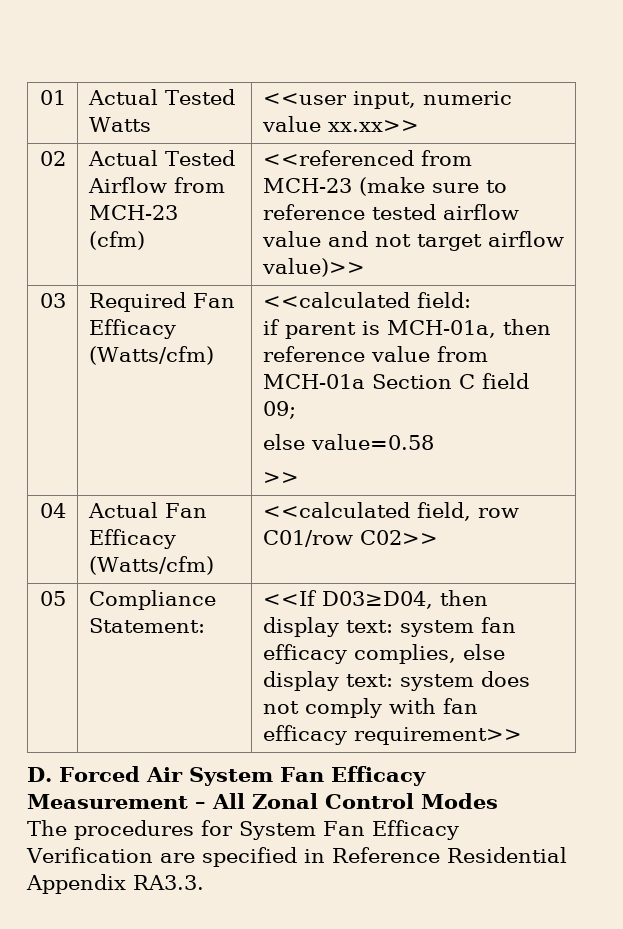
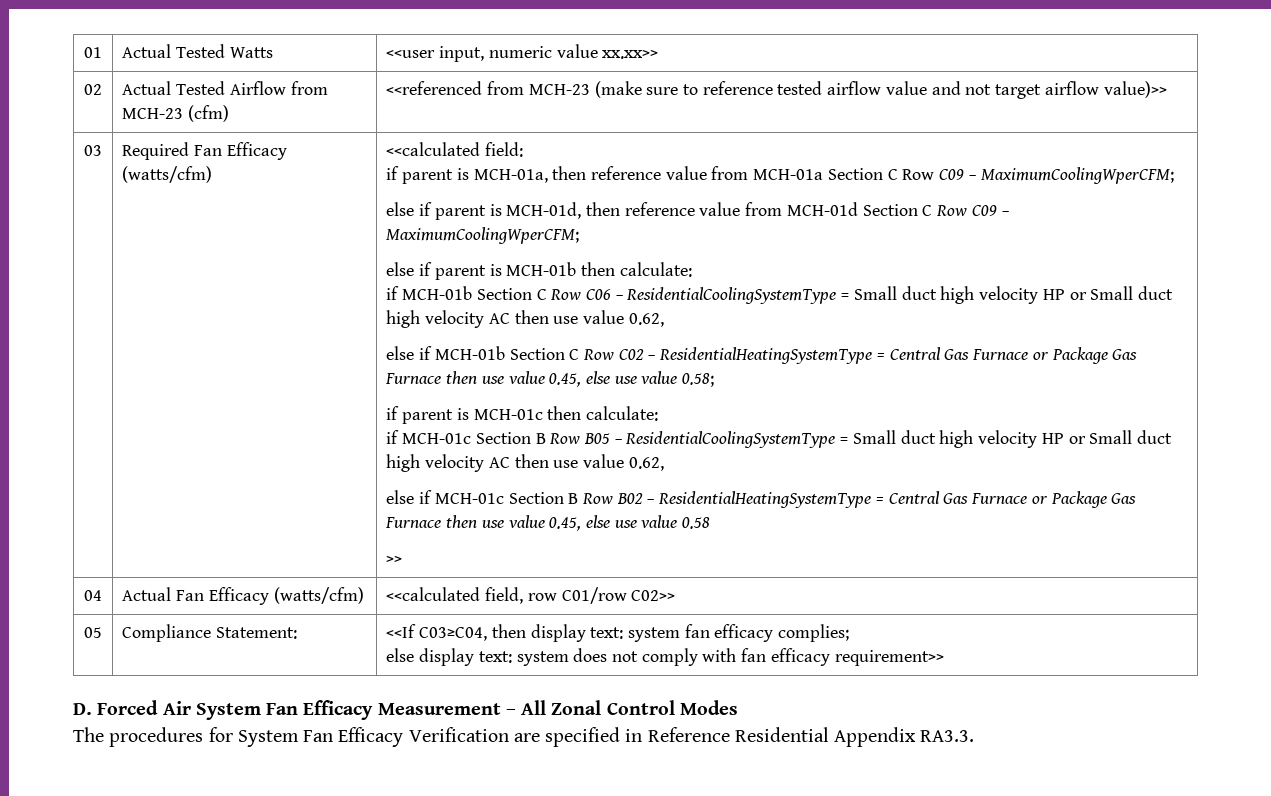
[88,346,214,365] (Watts/cfm) -> [122,166,213,183] (watts/cfm)
[481,373,529,389] [262,401,296,419] [262,434,434,450] field 09; // else value=0.58 -> [902,167,1174,184] [386,202,1009,220] [386,227,580,244] [386,262,692,280] [386,286,1173,304] [386,310,664,328] [386,346,1138,364] [385,371,715,387] [386,406,659,424] [386,430,1172,448] [386,454,664,472] [386,490,1137,508] [385,515,711,531] Row C09 – MaximumCoolingWperCFM; // else if parent is MCH-01d, then reference value from MCH-01d Section C Row C09 – MaximumCoolingWperCFM; // else if parent is MCH-01b then calculate: // if MCH-01b Section C Row C06 – ResidentialCoolingSystemType = Small duct high velocity HP or Small duct high velocity AC then use value 0.62, // else if MCH-01b Section C Row C02 – ResidentialHeatingSystemType = Central Gas Furnace or Package Gas Furnace then use value 0.45, else use value 0.58; // if parent is MCH-01c then calculate: // if MCH-01c Section B Row B05 – ResidentialCoolingSystemType = Small duct high velocity HP or Small duct high velocity AC then use value 0.62, // else if MCH-01c Section B Row B02 – ResidentialHeatingSystemType = Central Gas Furnace or Package Gas Furnace then use value 0.45, else use value 0.58
[88,556,214,575] (Watts/cfm) -> [273,587,364,604] (watts/cfm)
[321,591,433,609] D03≥D04, -> [419,627,488,641] C03≥C04,
[353,644,456,664] complies, -> [778,624,850,642] complies; //

